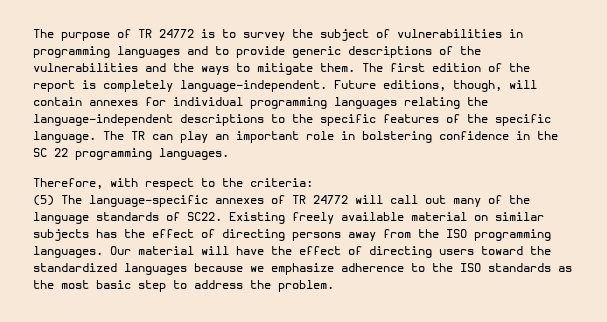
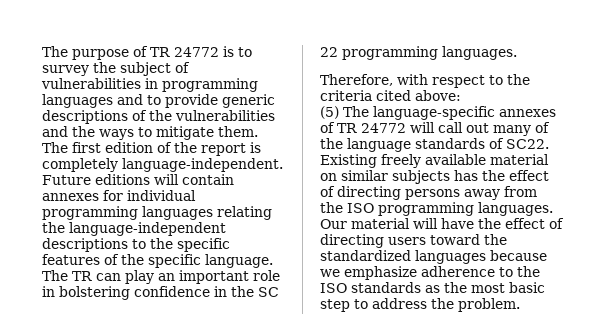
[383,80,502,92] editions, though, -> [95,174,150,185] editions
[250,178,313,187] criteria: -> [320,90,461,101] criteria cited above:

